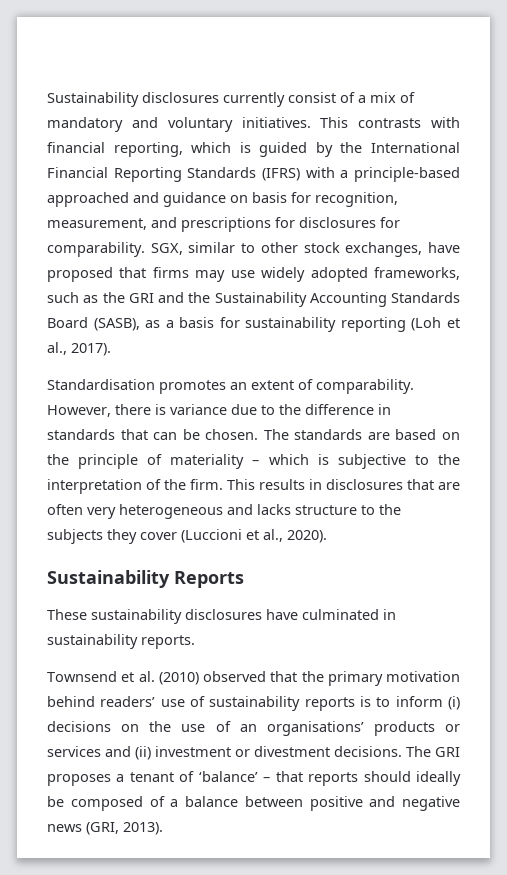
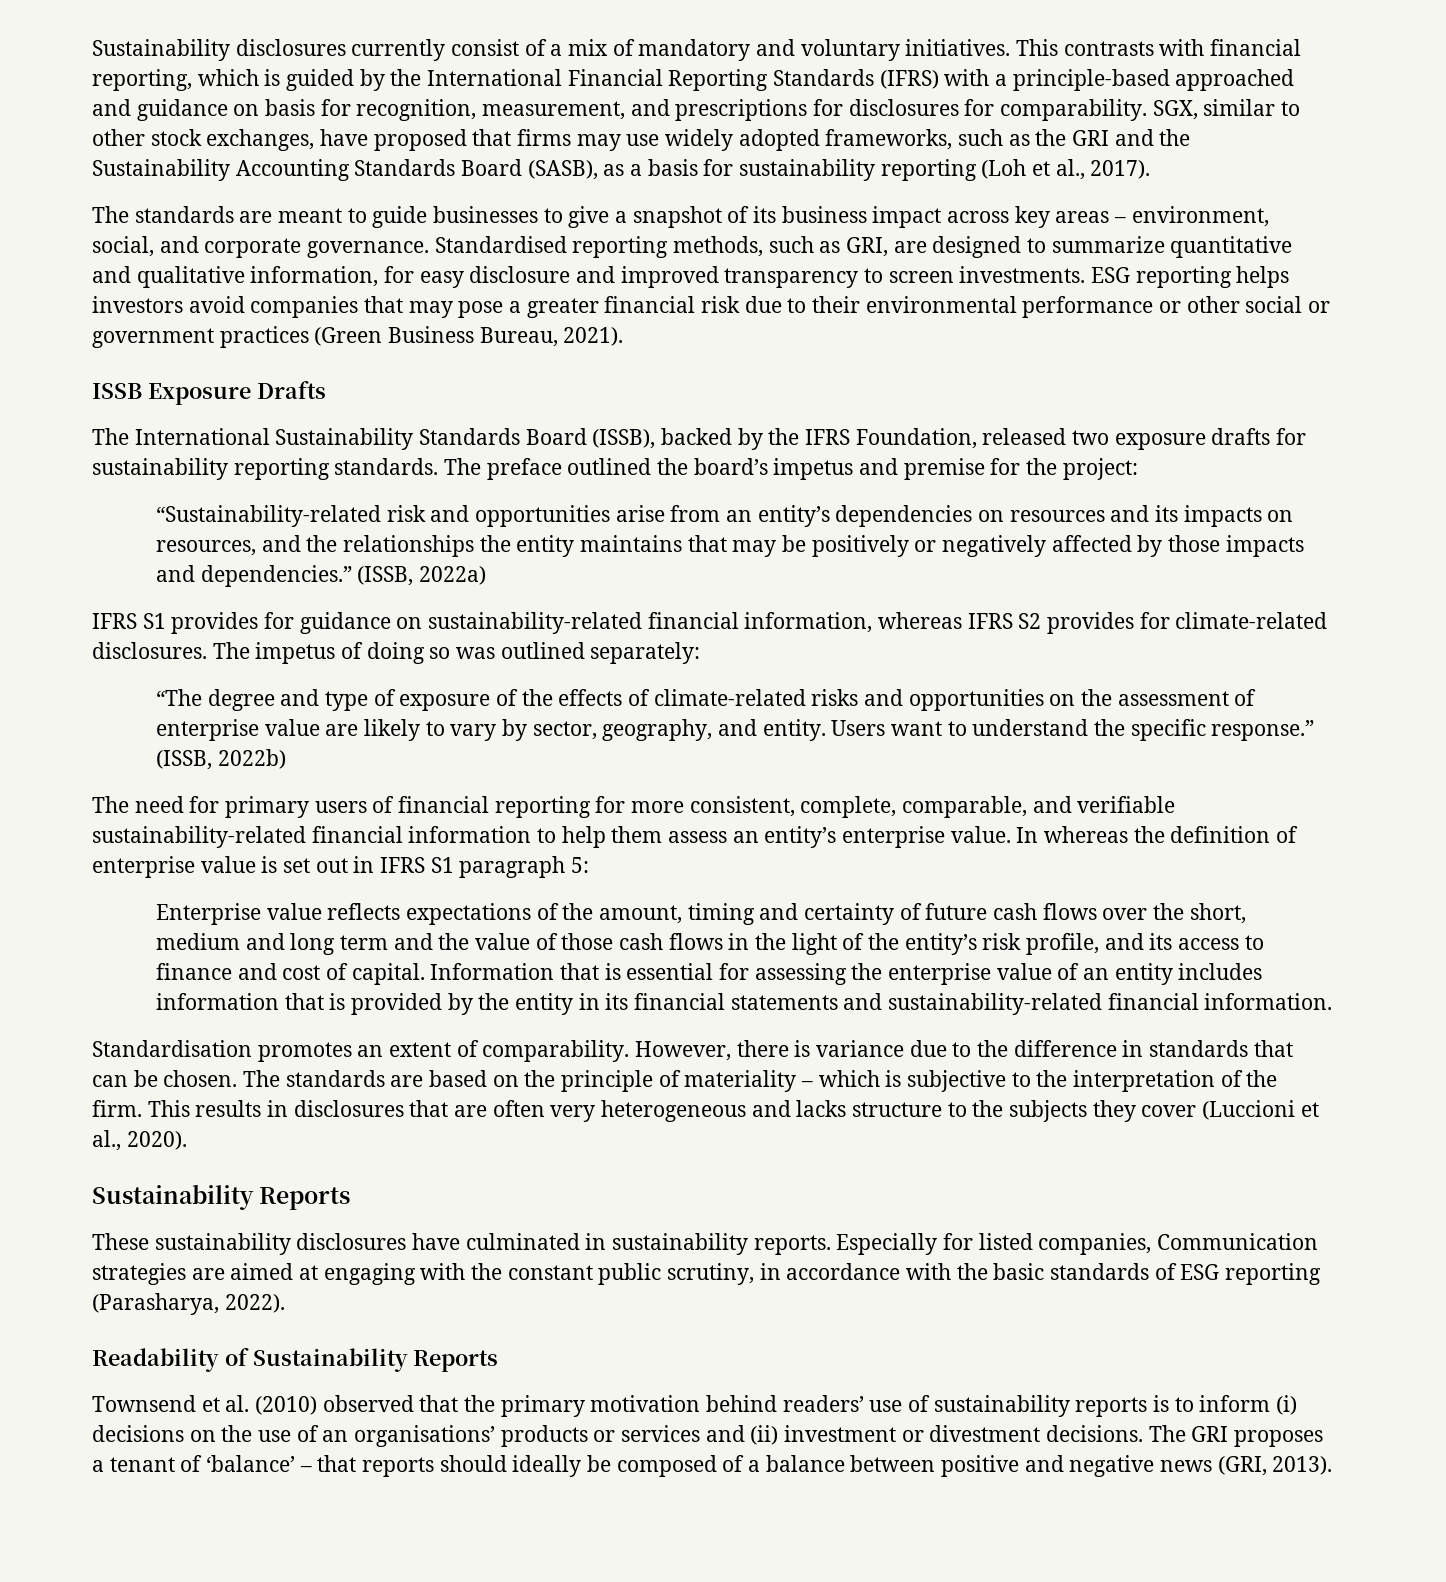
(111, 349) none -> [92,206,1269,228] [92,236,1293,258] [92,266,1290,288] [92,296,1331,318] [92,326,624,348] [92,381,326,405] [92,428,1307,450] [92,458,1138,480] [155,505,1294,527] [155,535,1304,557] [155,565,486,587] [92,612,1328,634] [92,642,701,664] [155,689,1257,711] [155,719,1315,741] [155,749,286,770] [92,796,1176,818] [92,826,1299,848] [92,856,590,878] [155,903,1246,925] [155,933,1264,955] [155,963,1263,985] [155,993,1333,1015] // The standards are meant to guide businesses to give a snapshot of its business impact across key areas – environment, social, and corporate governance. Standardised reporting methods, such as GRI, are designed to summarize quantitative and qualitative information, for easy disclosure and improved transparency to screen investments. ESG reporting helps investors avoid companies that may pose a greater financial risk due to their environmental performance or other social or government practices (Green Business Bureau, 2021). // ISSB Exposure Drafts // The International Sustainability Standards Board (ISSB), backed by the IFRS Foundation, released two exposure drafts for sustainability reporting standards. The preface outlined the board’s impetus and premise for the project: // “Sustainability-related risk and opportunities arise from an entity’s dependencies on resources and its impacts on resources, and the relationships the entity maintains that may be positively or negatively affected by those impacts and dependencies.” (ISSB, 2022a) // IFRS S1 provides for guidance on sustainability-related financial information, whereas IFRS S2 provides for climate-related disclosures. The impetus of doing so was outlined separately: // “The degree and type of exposure of the effects of climate-related risks and opportunities on the assessment of enterprise value are likely to vary by sector, geography, and entity. Users want to understand the specific response.” (ISSB, 2022b) // The need for primary users of financial reporting for more consistent, complete, comparable, and verifiable sustainability-related financial information to help them assess an entity’s enterprise value. In whereas the definition of enterprise value is set out in IFRS S1 paragraph 5: // Enterprise value reflects expectations of the amount, timing and certainty of future cash flows over the short, medium and long term and the value of those cash flows in the light of the entity’s risk profile, and its access to finance and cost of capital. Information that is essential for assessing the enterprise value of an entity includes information that is provided by the entity in its financial statements and sustainability-related financial information.
(195, 642) none -> [836,1233,1319,1255] [92,1263,1322,1285] [92,1293,285,1315] [92,1348,499,1372] Especially for listed companies, Communication strategies are aimed at engaging with the constant public scrutiny, in accordance with the basic standards of ESG reporting (Parasharya, 2022). // Readability of Sustainability Reports

